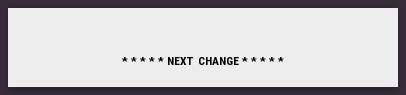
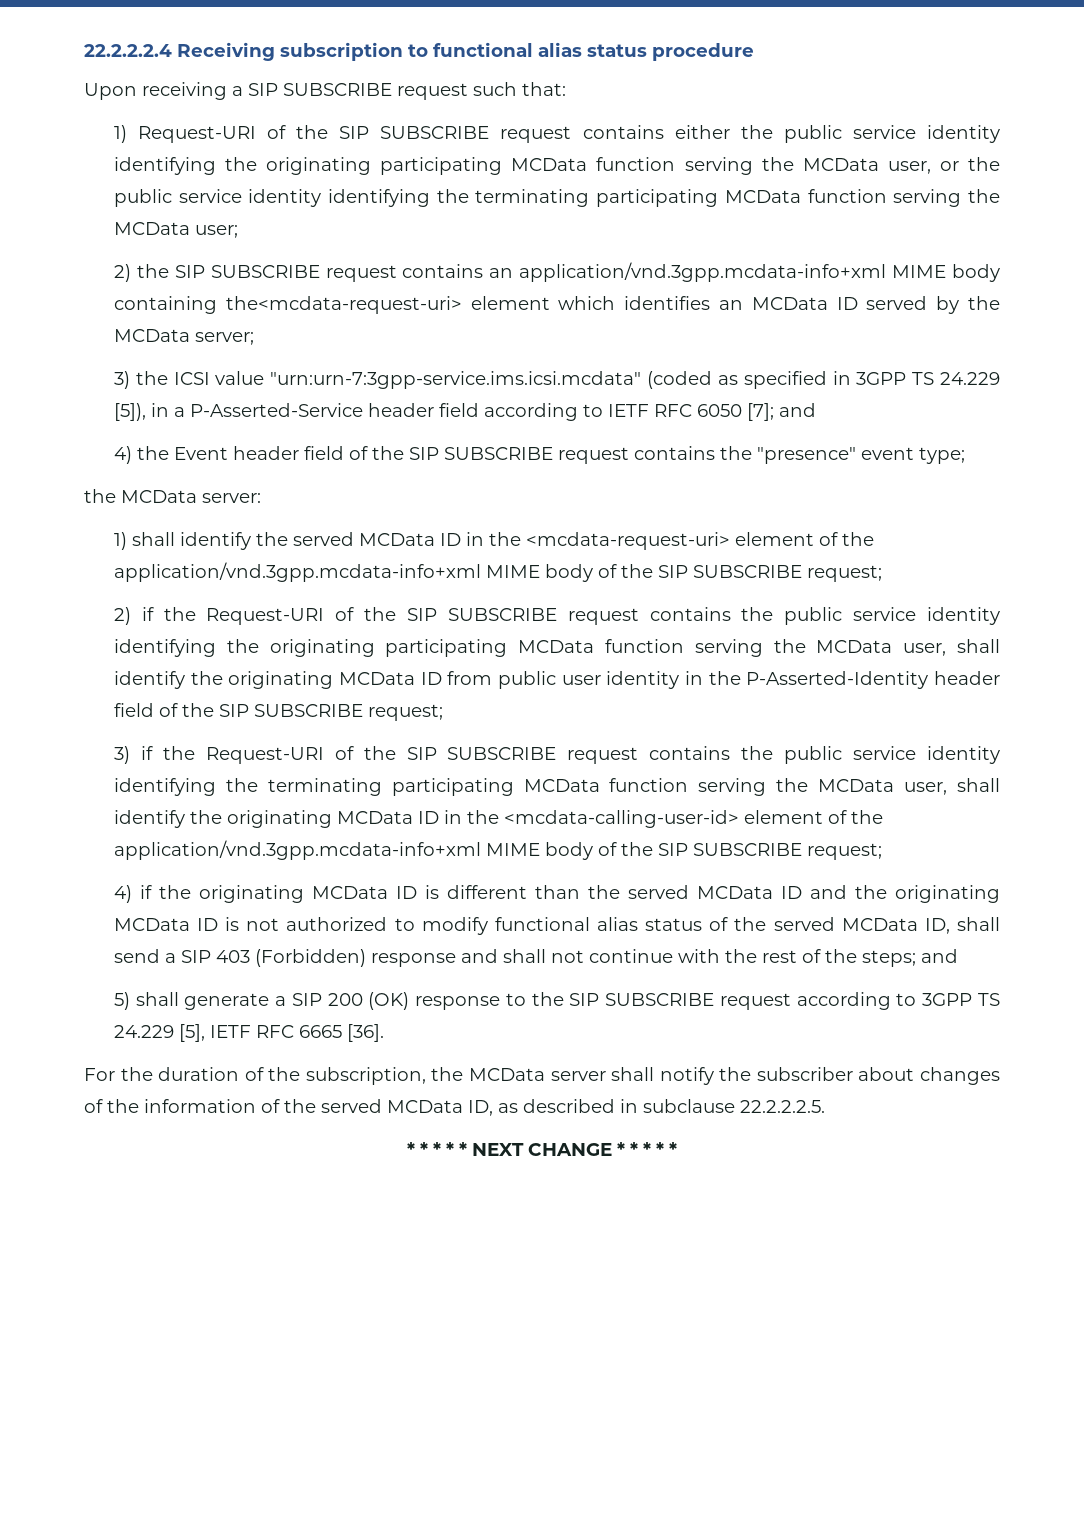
(120, 61) none -> [84,42,754,61] [84,82,566,100] [113,125,1000,143] [113,157,1001,175] [113,189,1000,207] [113,222,238,238] [113,262,1000,282] [113,296,1000,314] [113,329,254,345] [113,371,1001,389] [113,403,816,421] [113,446,965,464] [84,489,261,503] [113,532,874,550] [113,562,882,582] [113,607,1001,625] [113,639,1000,657] [113,671,1000,689] [113,703,443,721] [113,746,1001,764] [113,778,1001,796] [113,810,883,828] [113,840,882,860] [113,885,1000,903] [113,917,1001,935] [113,949,958,967] [113,992,1000,1010] [113,1024,384,1042] [84,1067,1000,1085] [84,1099,825,1116] 22.2.2.2.4 Receiving subscription to functional alias status procedure // Upon receiving a SIP SUBSCRIBE request such that: // 1) Request-URI of the SIP SUBSCRIBE request contains either the public service identity identifying the originating participating MCData function serving the MCData user, or the public service identity identifying the terminating participating MCData function serving the MCData user; // 2) the SIP SUBSCRIBE request contains an application/vnd.3gpp.mcdata-info+xml MIME body containing the<mcdata-request-uri> element which identifies an MCData ID served by the MCData server; // 3) the ICSI value "urn:urn-7:3gpp-service.ims.icsi.mcdata" (coded as specified in 3GPP TS 24.229 [5]), in a P-Asserted-Service header field according to IETF RFC 6050 [7]; and // 4) the Event header field of the SIP SUBSCRIBE request contains the "presence" event type; // the MCData server: // 1) shall identify the served MCData ID in the <mcdata-request-uri> element of the application/vnd.3gpp.mcdata-info+xml MIME body of the SIP SUBSCRIBE request; // 2) if the Request-URI of the SIP SUBSCRIBE request contains the public service identity identifying the originating participating MCData function serving the MCData user, shall identify the originating MCData ID from public user identity in the P-Asserted-Identity header field of the SIP SUBSCRIBE request; // 3) if the Request-URI of the SIP SUBSCRIBE request contains the public service identity identifying the terminating participating MCData function serving the MCData user, shall identify the originating MCData ID in the <mcdata-calling-user-id> element of the application/vnd.3gpp.mcdata-info+xml MIME body of the SIP SUBSCRIBE request; // 4) if the originating MCData ID is different than the served MCData ID and the originating MCData ID is not authorized to modify functional alias status of the served MCData ID, shall send a SIP 403 (Forbidden) response and shall not continue with the rest of the steps; and // 5) shall generate a SIP 200 (OK) response to the SIP SUBSCRIBE request according to 3GPP TS 24.229 [5], IETF RFC 6665 [36]. // For the duration of the subscription, the MCData server shall notify the subscriber about changes of the information of the served MCData ID, as described in subclause 22.2.2.2.5. //

